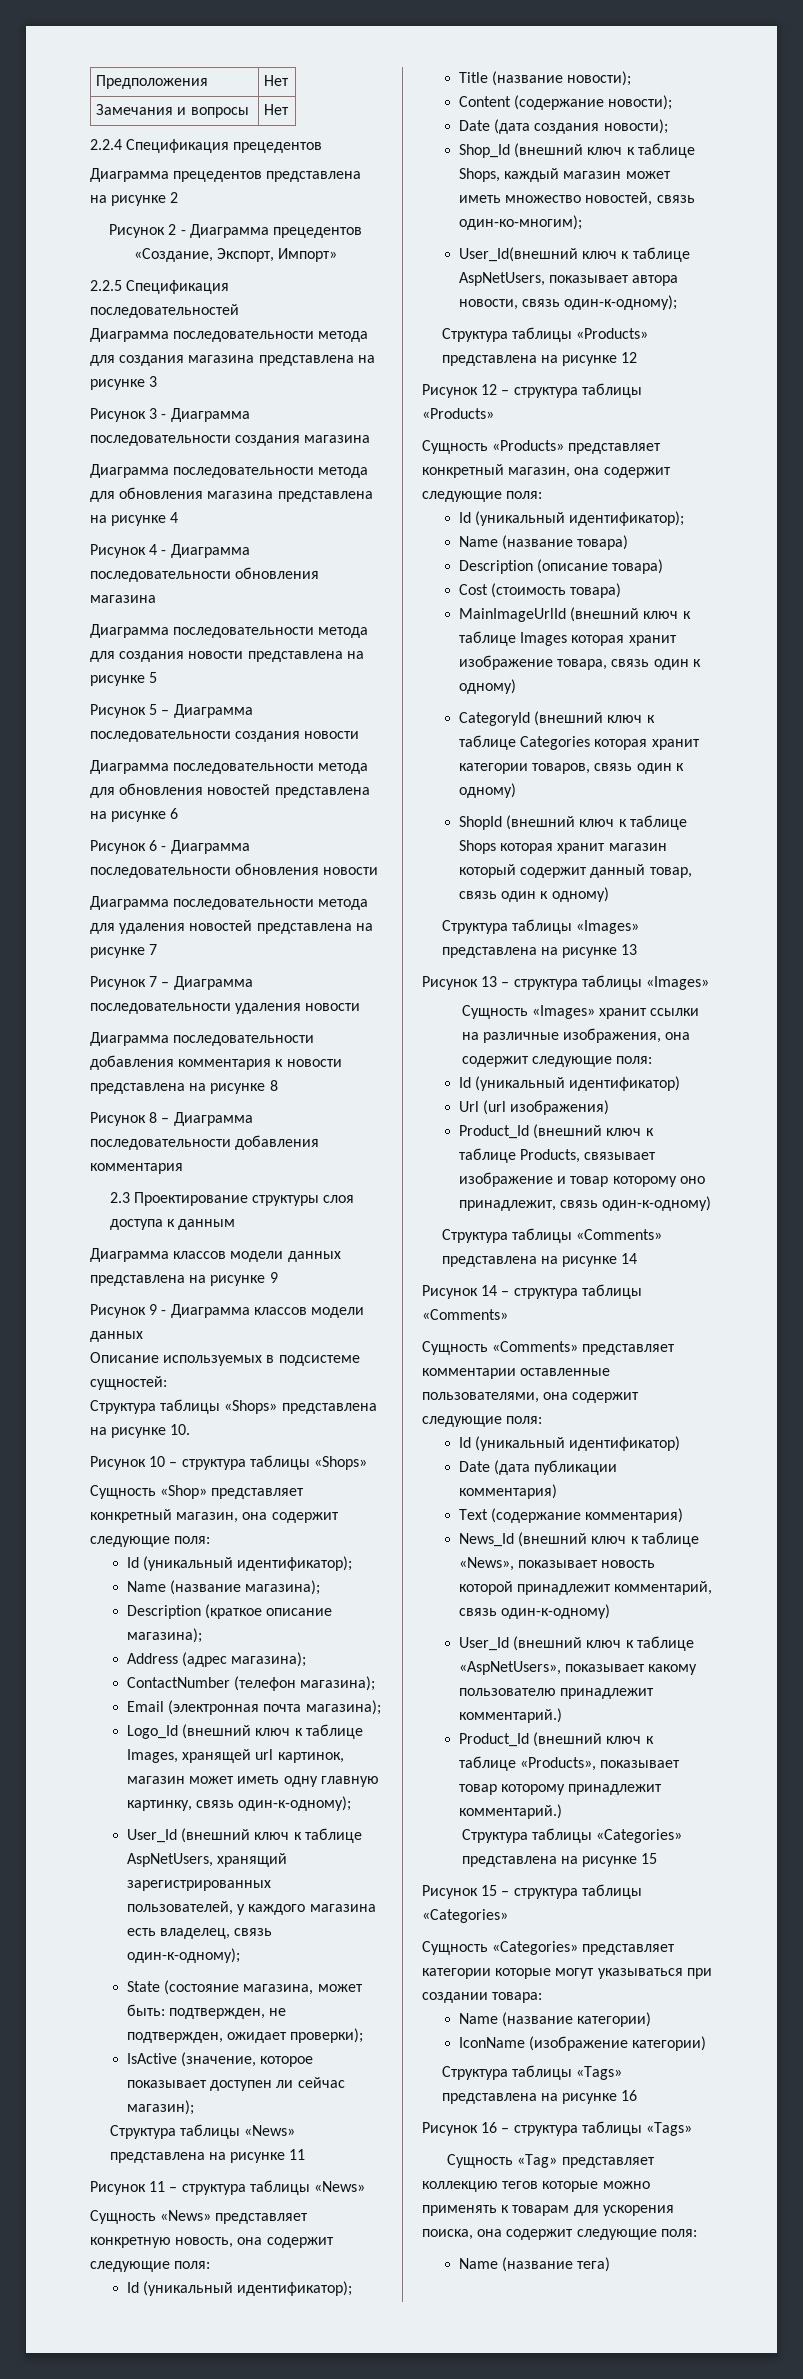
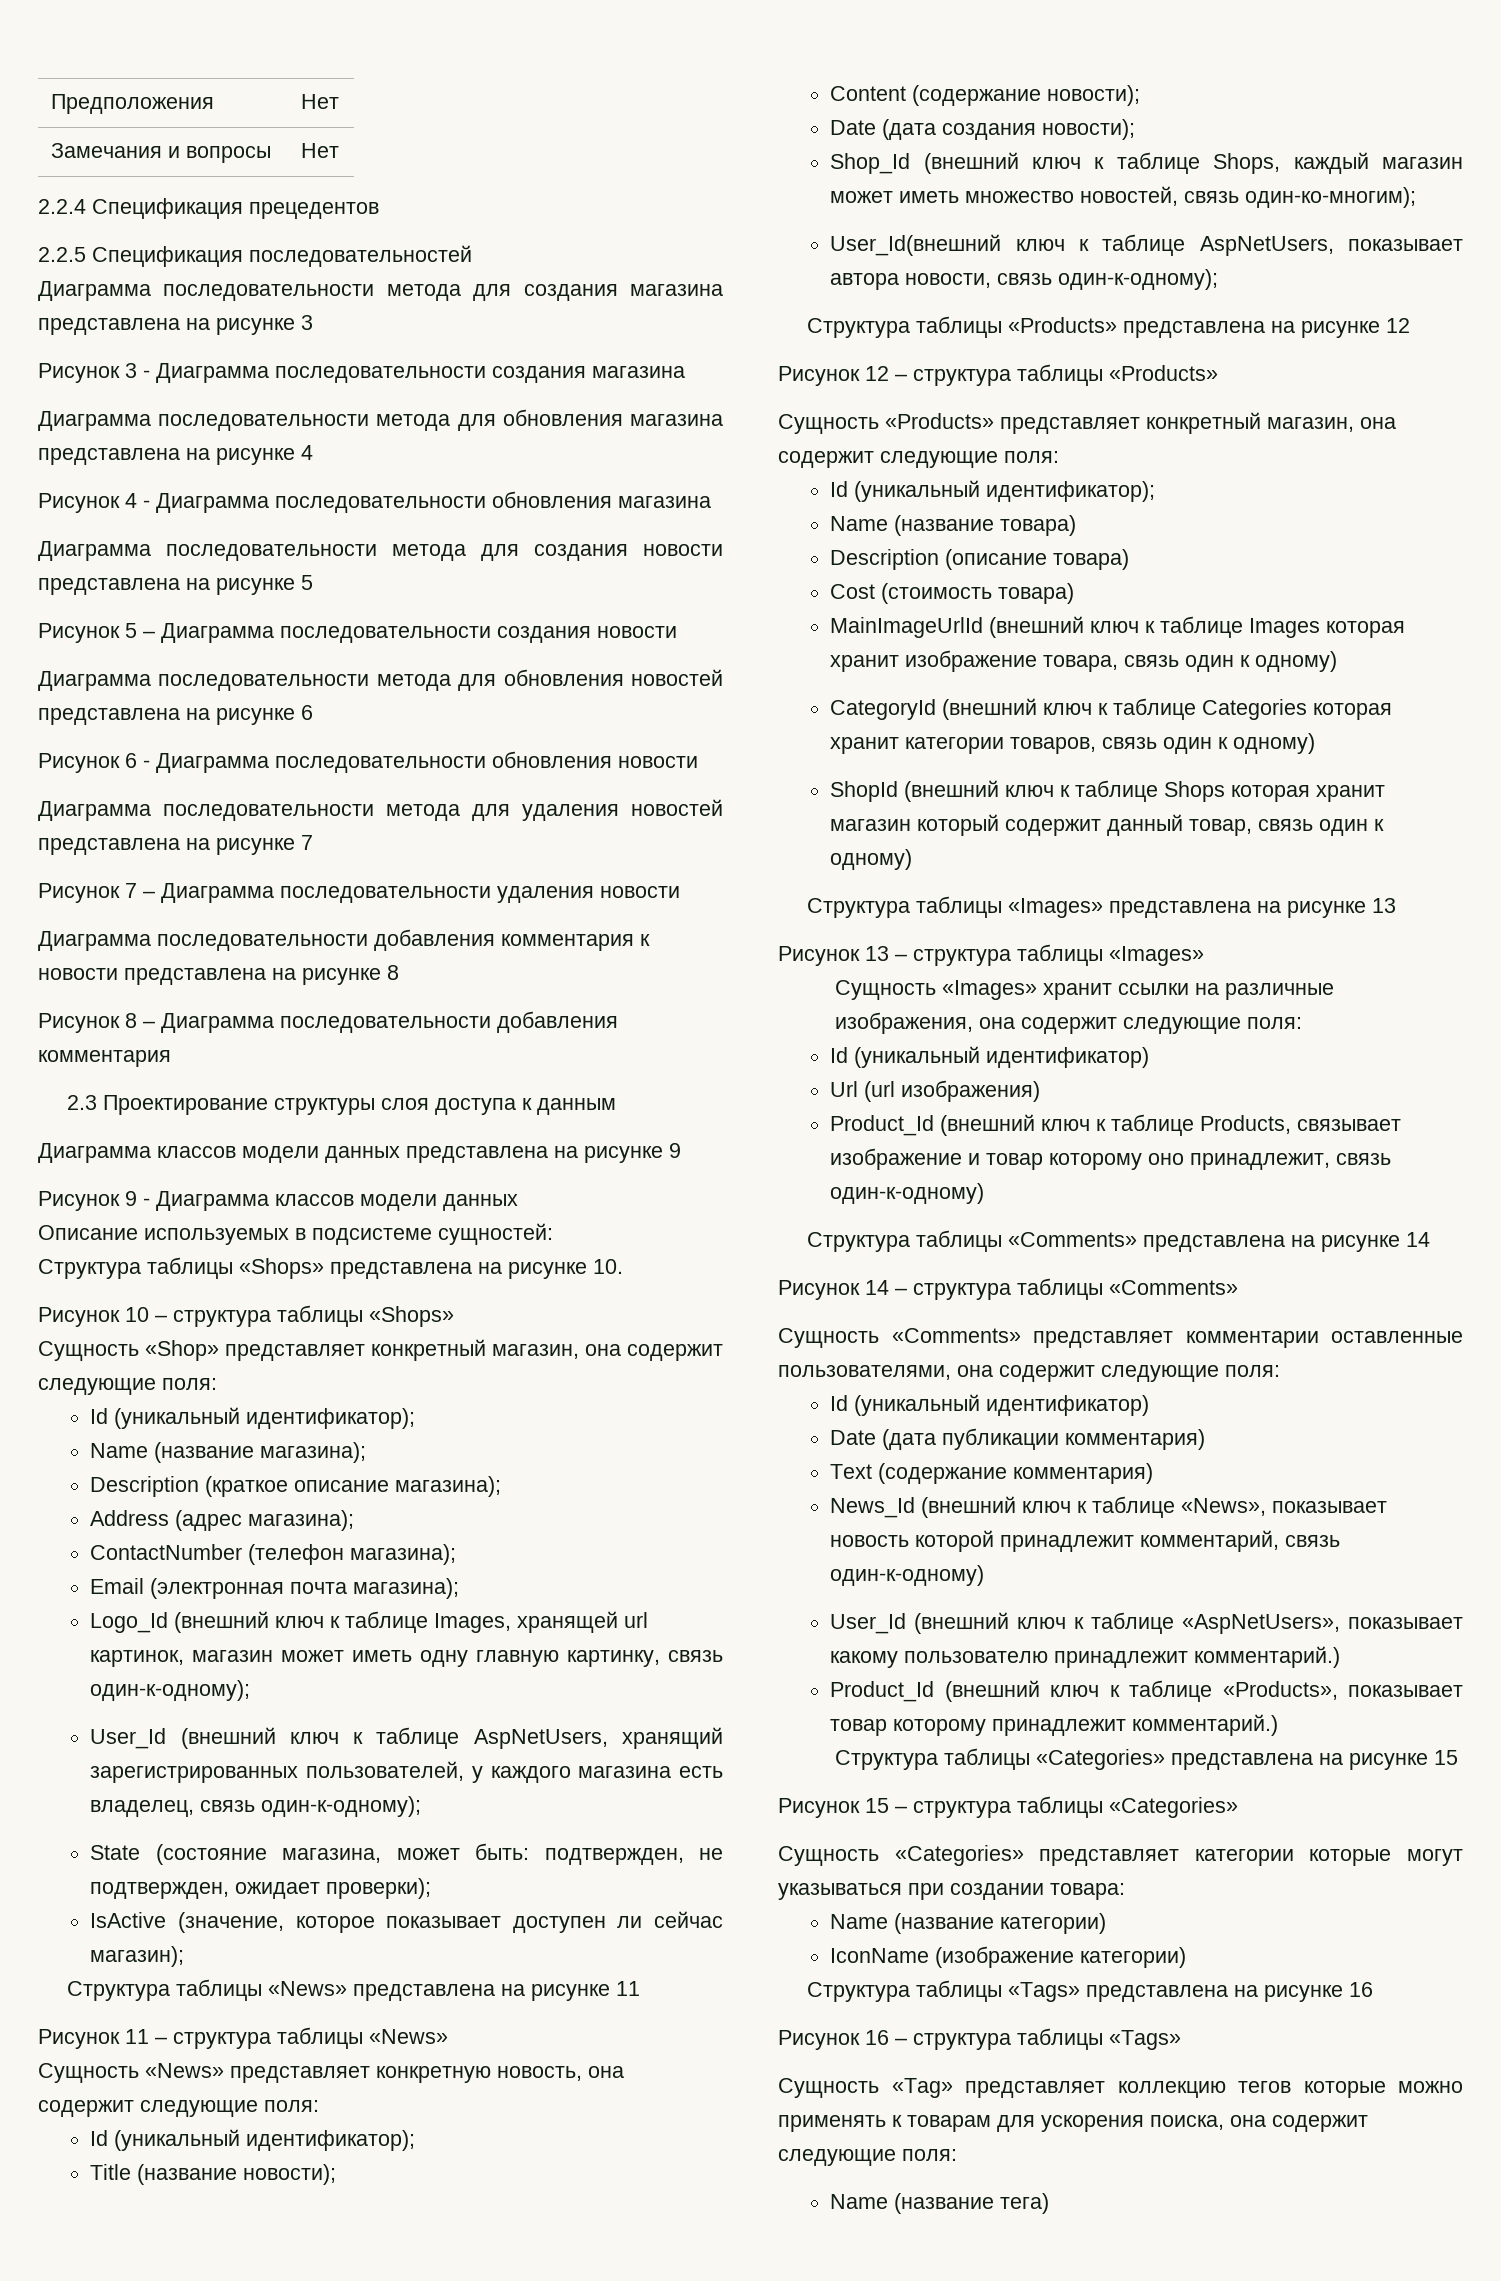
[90,168,362,182] [90,192,179,206] [109,224,362,238] [133,248,338,262] // Диаграмма прецедентов представлена на рисунке 2 // Рисунок 2 - Диаграмма прецедентов «Создание, Экспорт, Импорт» -> (379, 210) none

